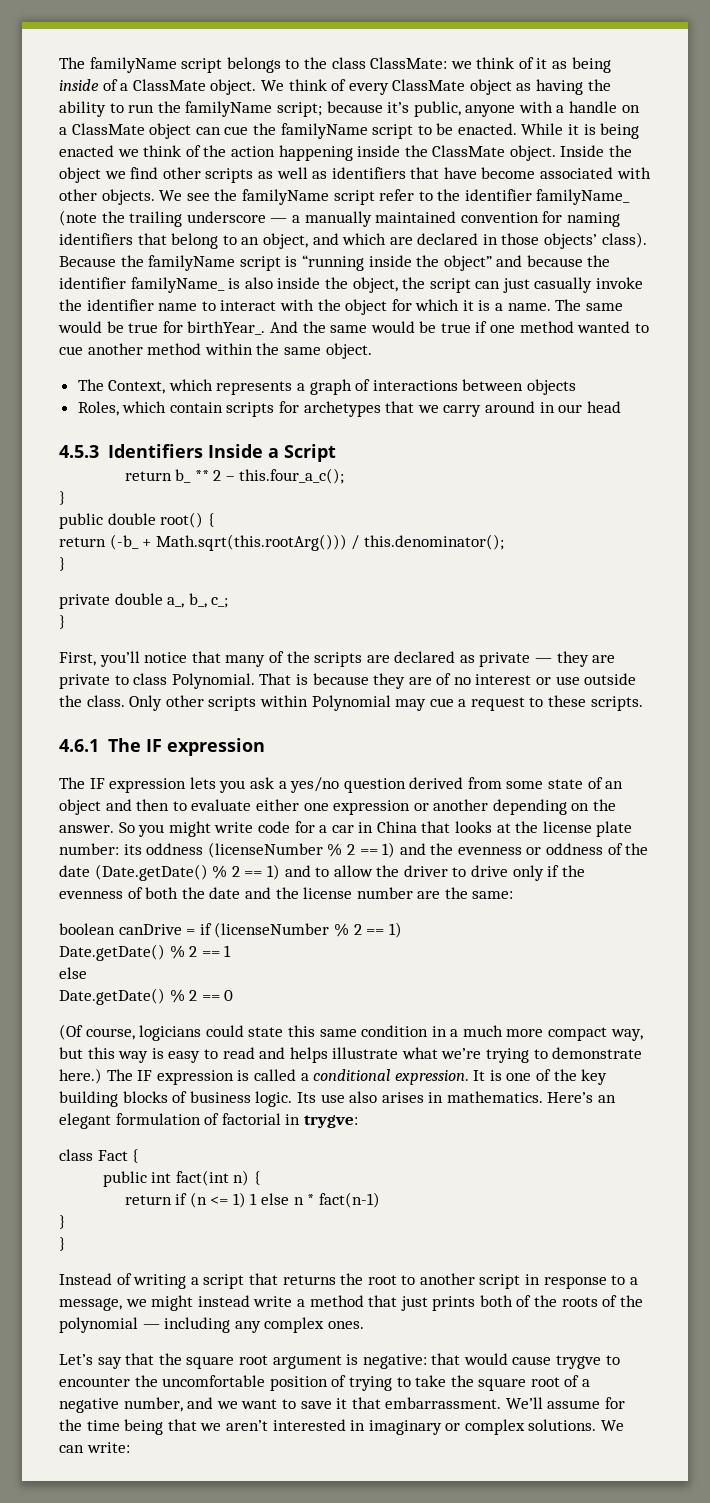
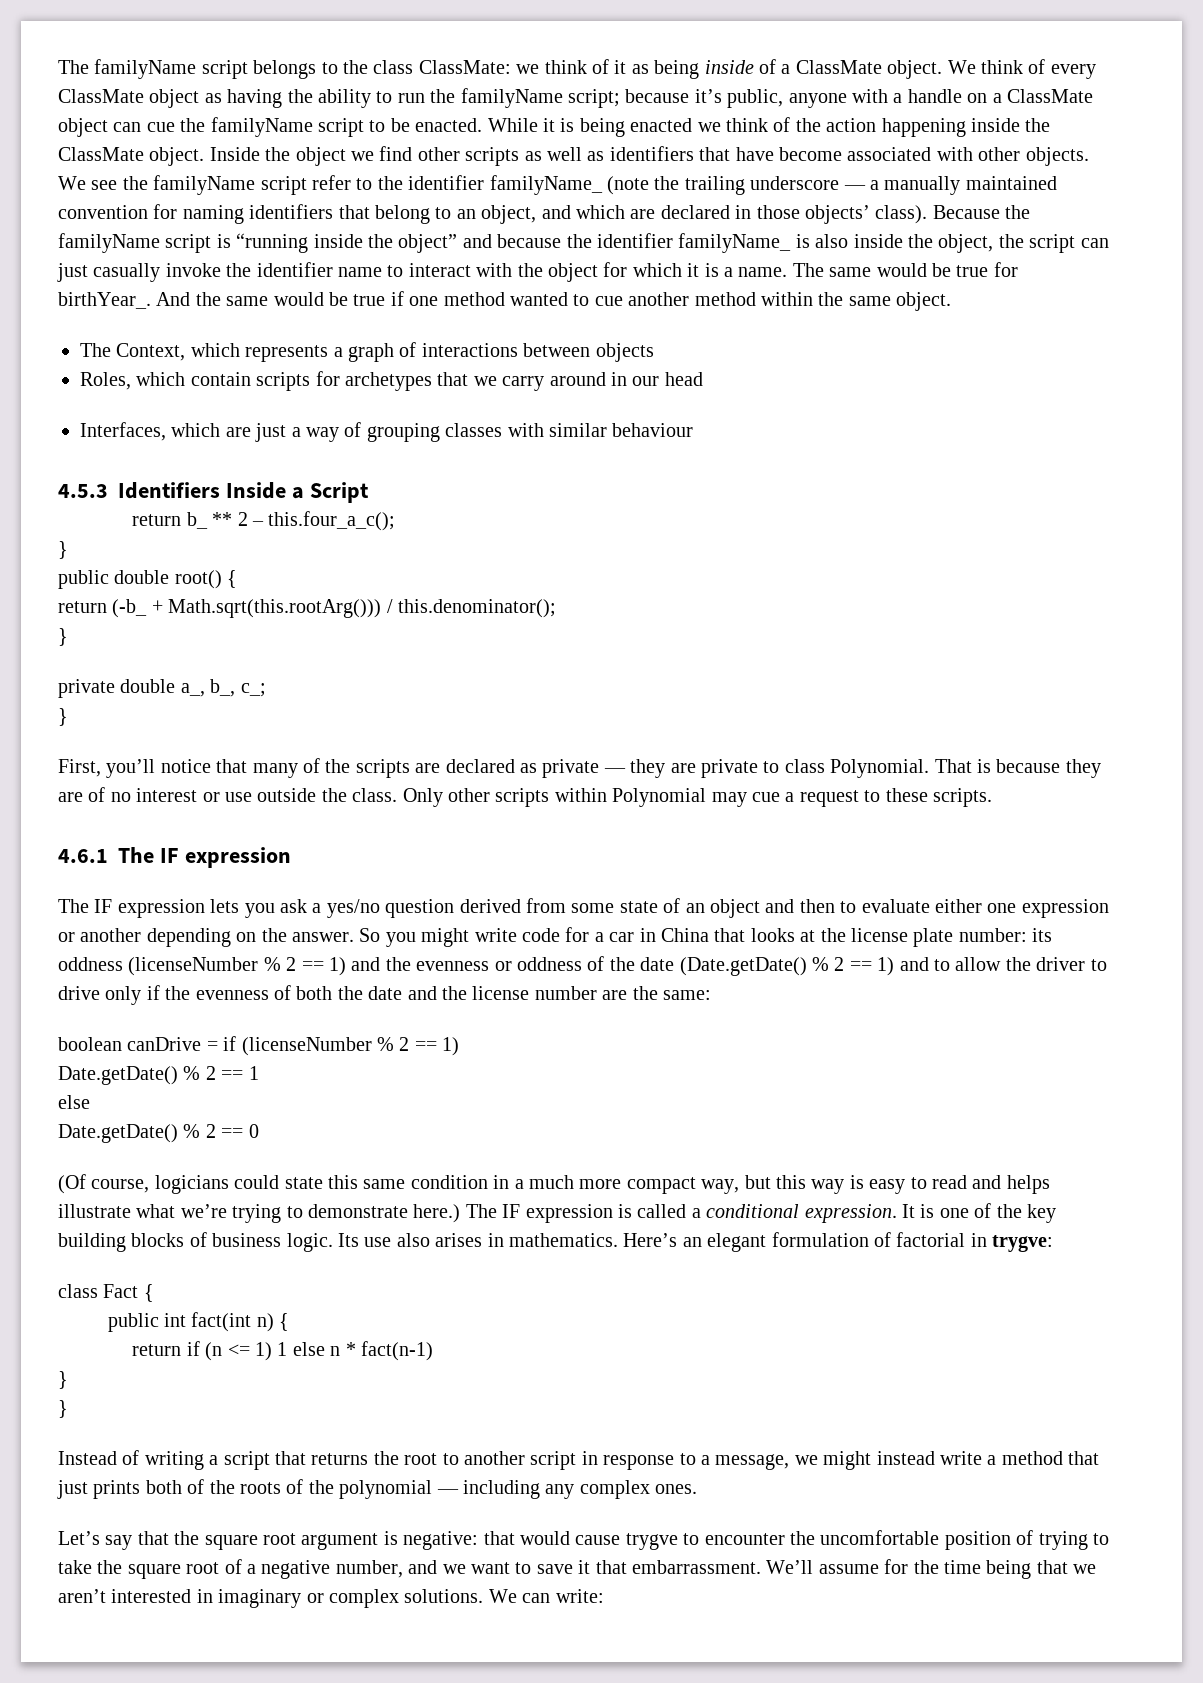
(621, 407) none -> [80,422,694,442] // Interfaces, which are just a way of grouping classes with similar behaviour

